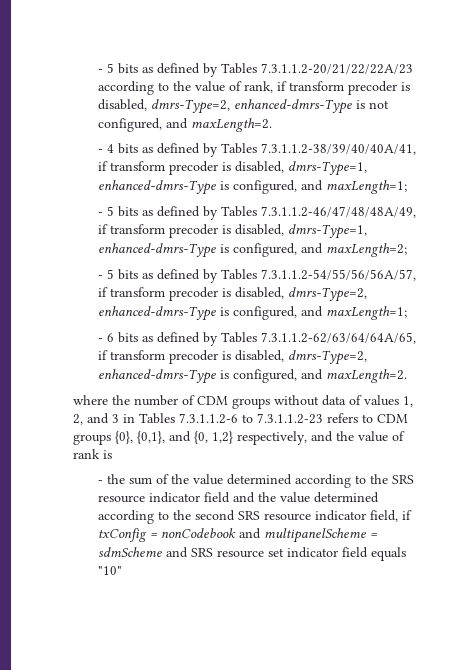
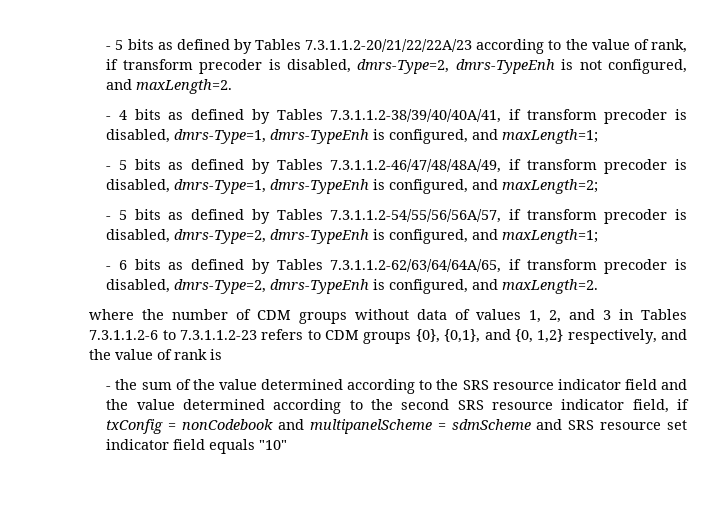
[233,99,352,114] enhanced-dmrs-Type -> [455,59,555,74] dmrs-TypeEnh
[97,180,216,195] enhanced-dmrs-Type -> [270,129,370,144] dmrs-TypeEnh
[97,243,216,258] enhanced-dmrs-Type -> [270,179,370,194] dmrs-TypeEnh
[97,306,216,321] enhanced-dmrs-Type -> [270,229,370,244] dmrs-TypeEnh
[97,369,216,384] enhanced-dmrs-Type -> [270,279,370,294] dmrs-TypeEnh

